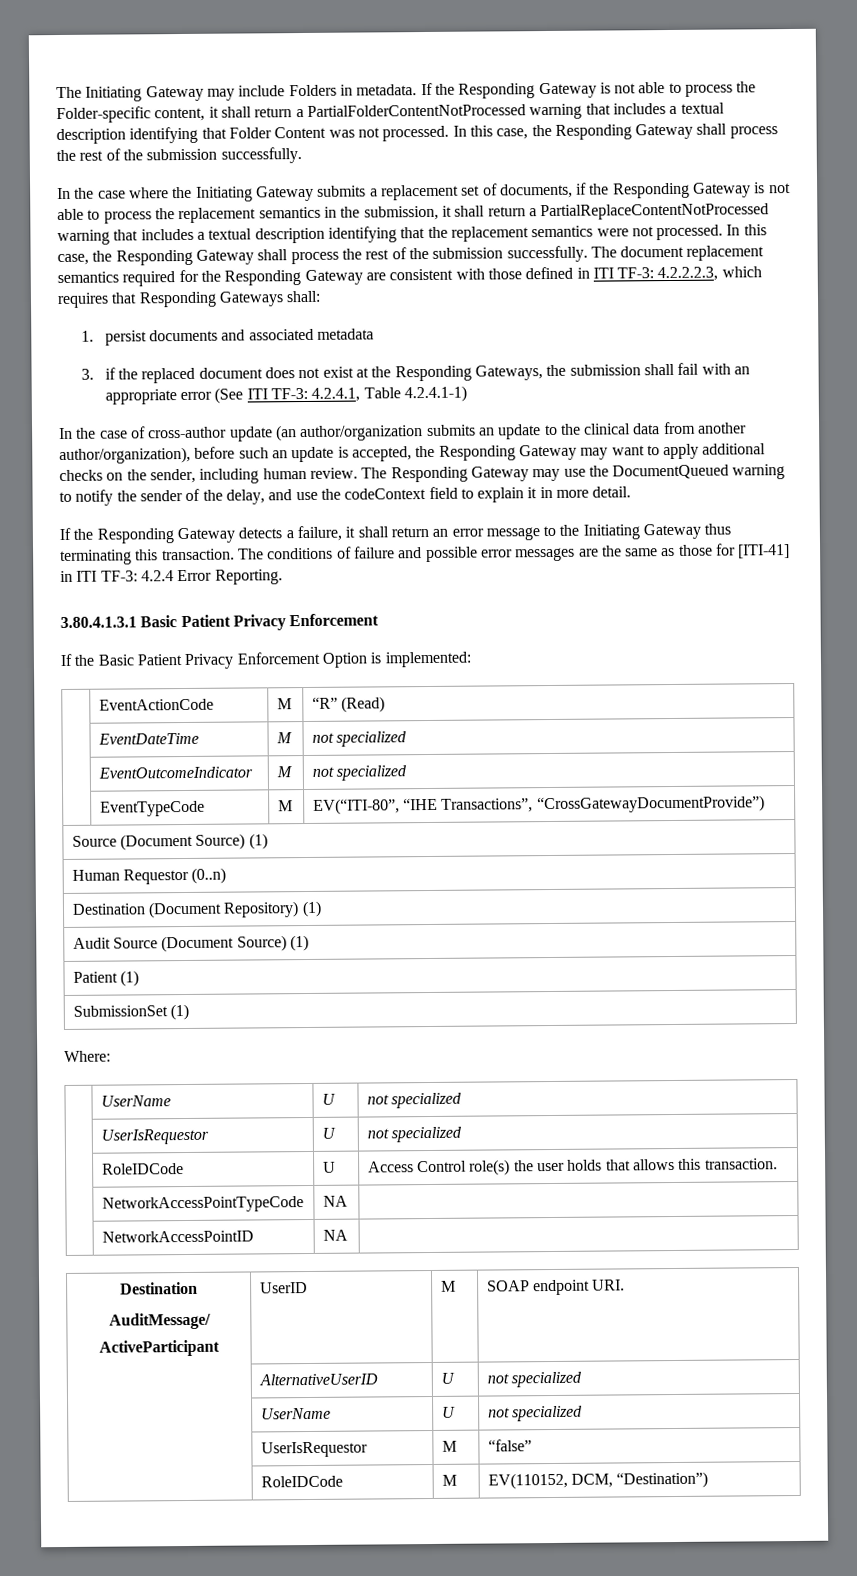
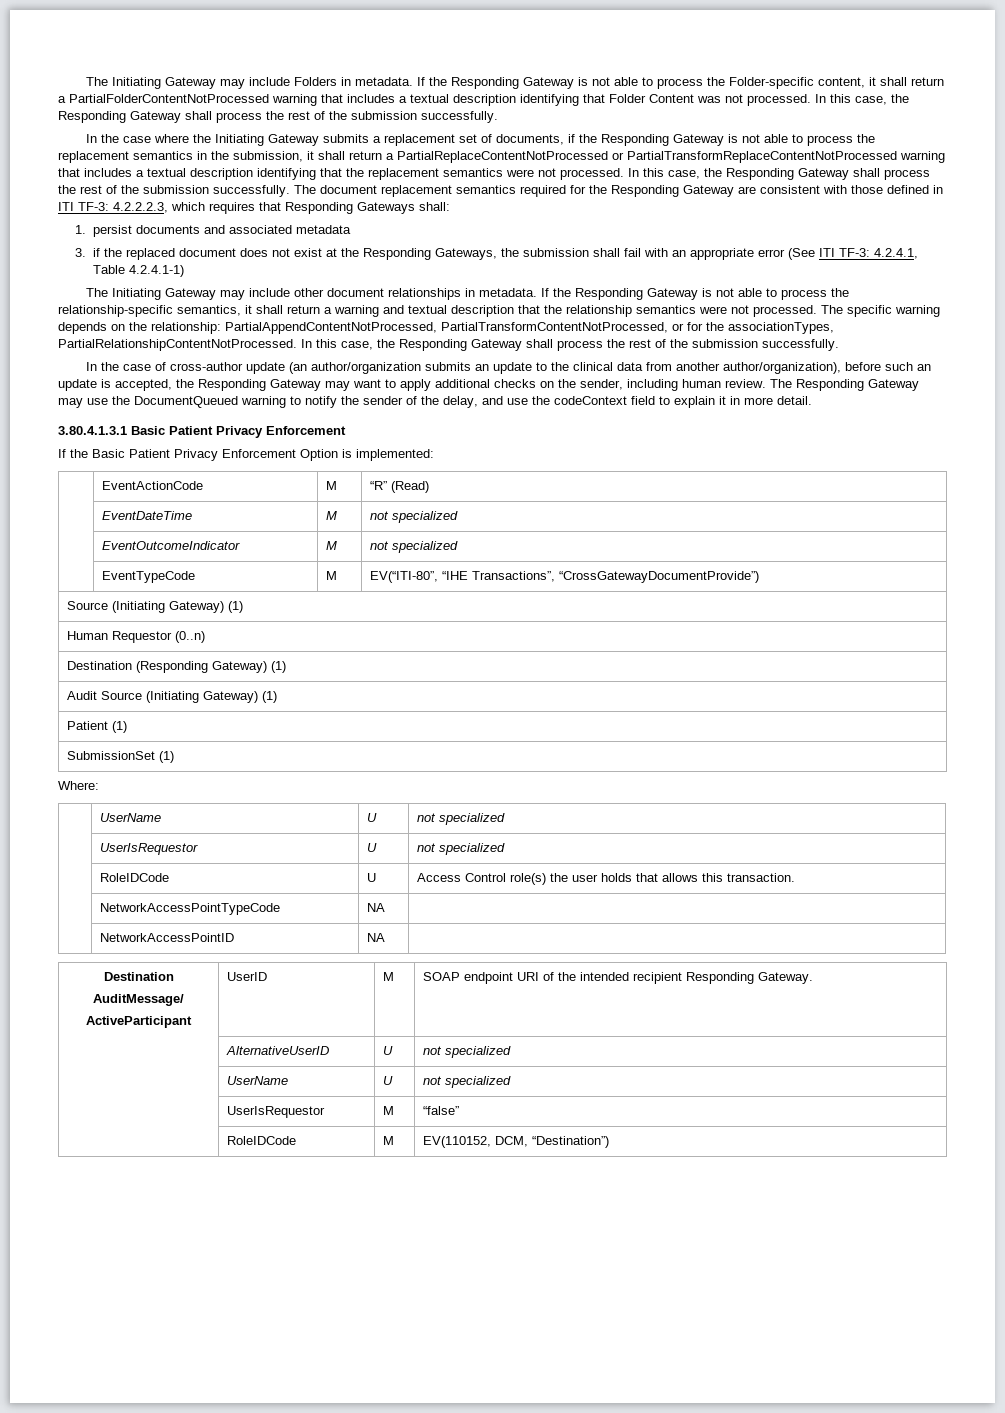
(770, 212) none -> [612,151,897,163] or PartialTransformReplaceContentNotProcessed
(468, 394) none -> [85,288,849,300] [58,305,940,317] [58,322,834,334] [58,339,839,351] // The Initiating Gateway may include other document relationships in metadata. If the Responding Gateway is not able to process the relationship-specific semantics, it shall return a warning and textual description that the relationship semantics were not processed. The specific warning depends on the relationship: PartialAppendContentNotProcessed, PartialTransformContentNotProcessed, or for the associationTypes, PartialRelationshipContentNotProcessed. In this case, the Responding Gateway shall process the rest of the submission successfully.
[59,523,732,544] [60,543,791,566] [60,569,283,585] // If the Responding Gateway detects a failure, it shall return an error message to the Initiating Gateway thus terminating this transaction. The conditions of failure and possible error messages are the same as those for [ITI-41] in ITI TF-3: 4.2.4 Error Reporting. -> (812, 400) none
[120,833,246,851] (Document Source) -> [112,601,225,613] (Initiating Gateway)
[148,901,300,919] (Document Repository) -> [136,661,268,673] (Responding Gateway)
[161,935,287,953] (Document Source) -> [146,691,259,703] (Initiating Gateway)
[592,1279,626,1291] URI. -> [517,972,814,984] URI of the intended recipient Responding Gateway.

